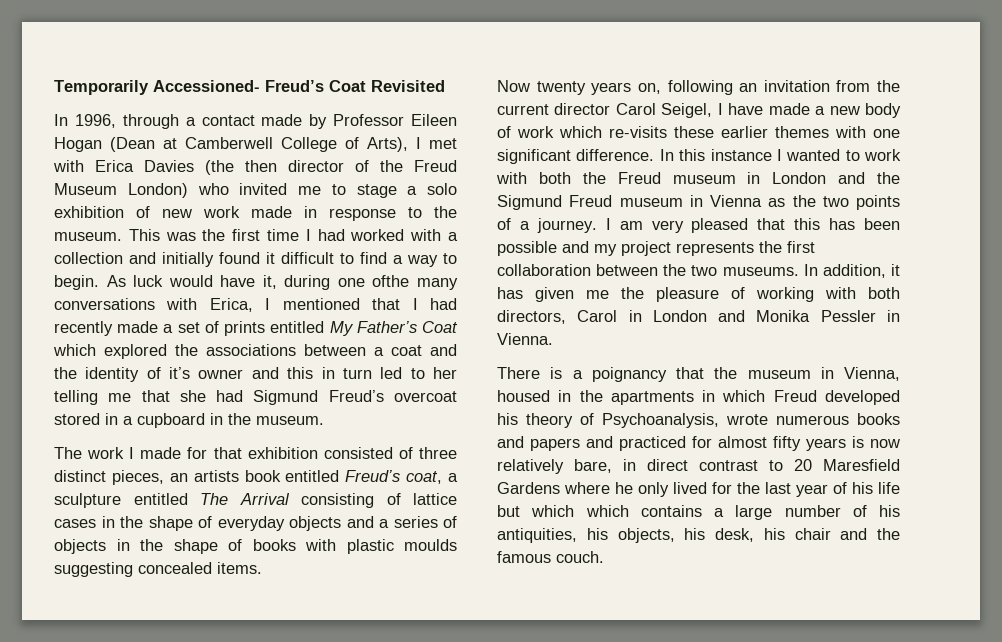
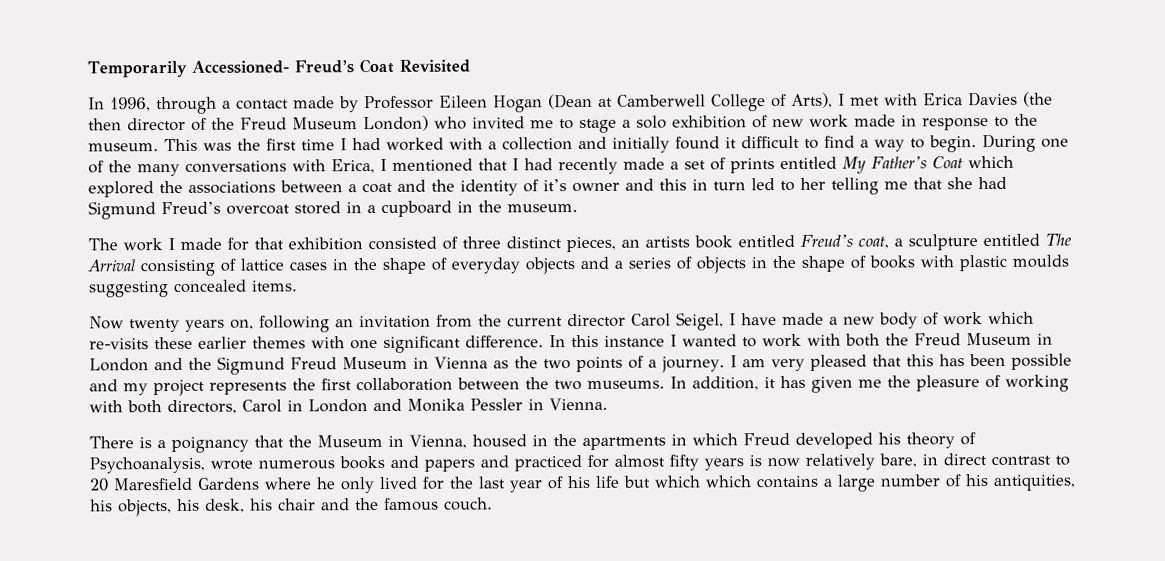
[106,275,410,290] As luck would have it, during one ofthe -> [982,133,1069,153] [88,160,132,174] During one of the
[672,175,736,184] museum -> [966,332,1032,346] Museum
[619,198,683,207] museum -> [342,356,408,370] Museum
[747,370,811,379] museum -> [317,434,383,448] Museum

